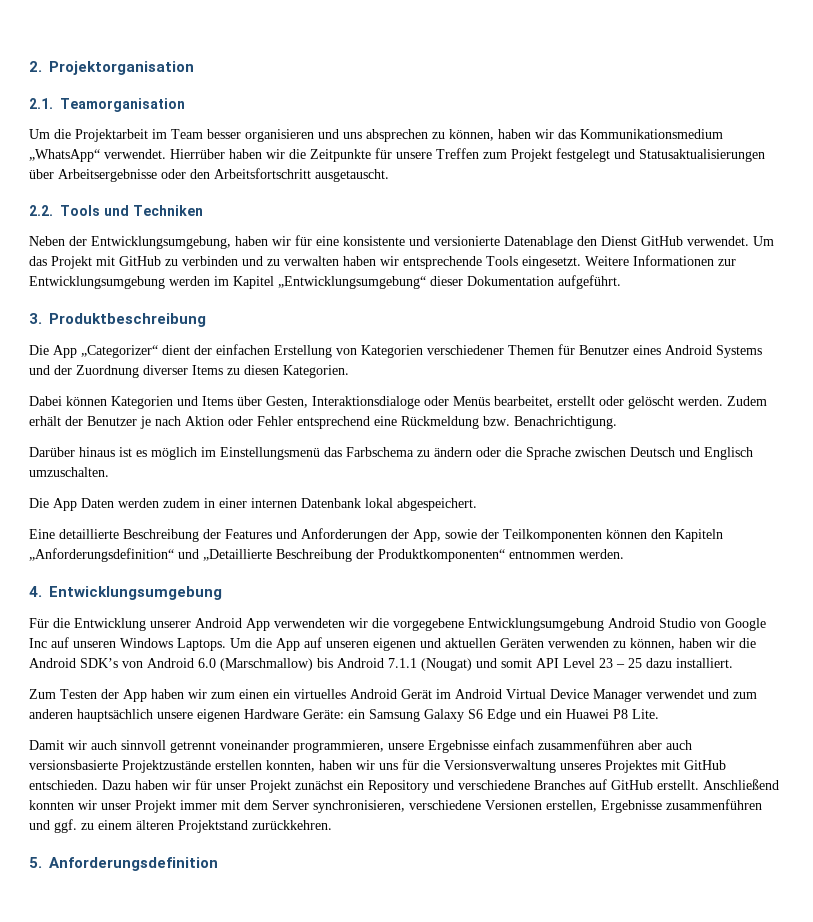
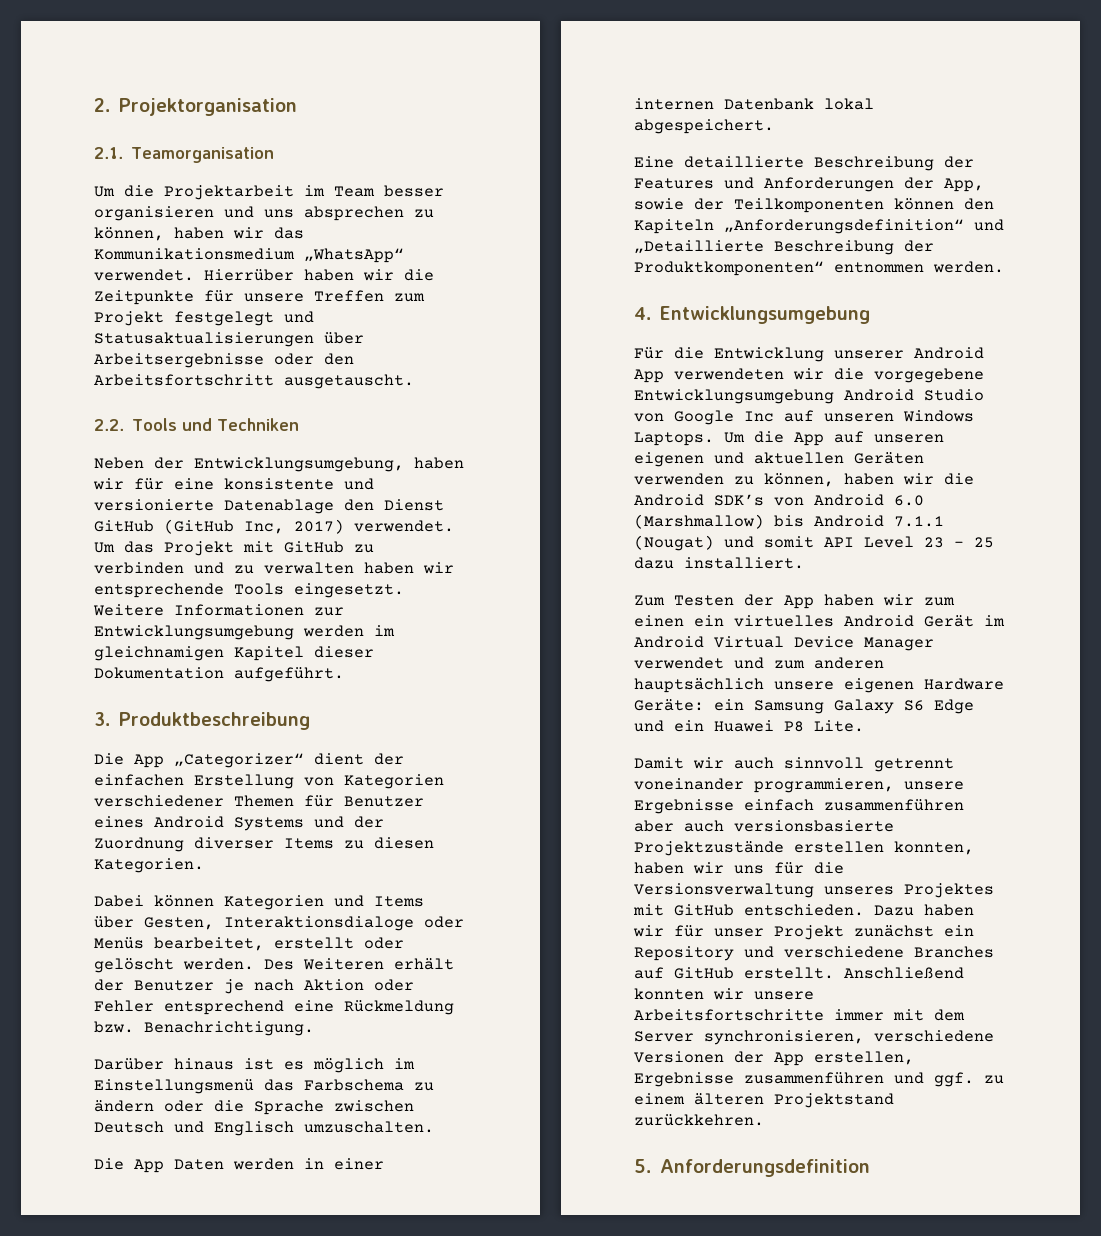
(683, 241) none -> [164,519,344,534] (GitHub Inc, 2017)
[233,276,426,289] Kapitel „Entwicklungsumgebung“ -> [94,646,304,661] gleichnamigen Kapitel
[727,396,767,406] Zudem -> [264,958,384,970] Des Weiteren
[163,498,200,508] zudem -> (294, 1164) none
[220,658,313,671] (Marschmallow) -> [634,514,764,529] (Marshmallow)
[101,800,176,813] unser Projekt -> [754,991,814,1000] [634,1009,824,1021] unsere Arbeitsfortschritte
(542, 805) none -> [734,1051,804,1066] der App

